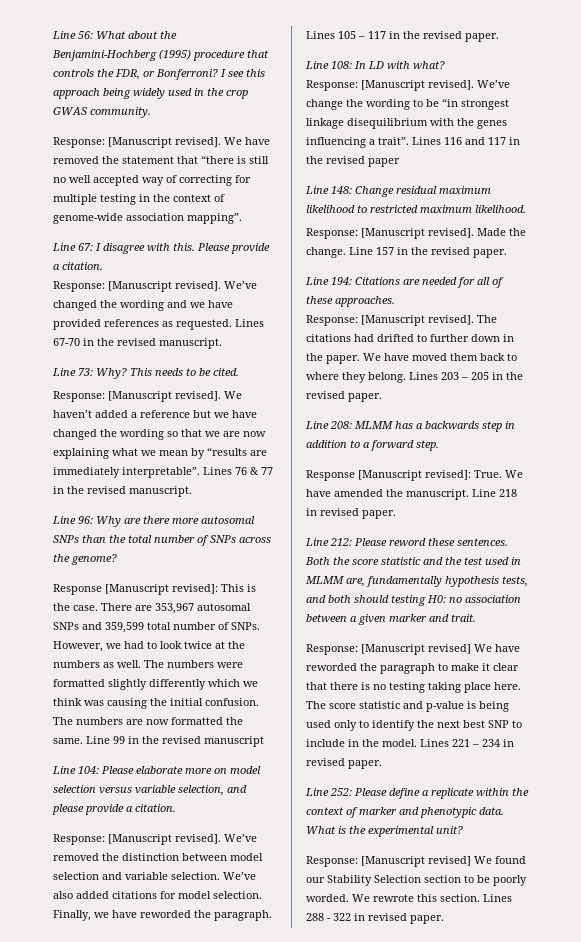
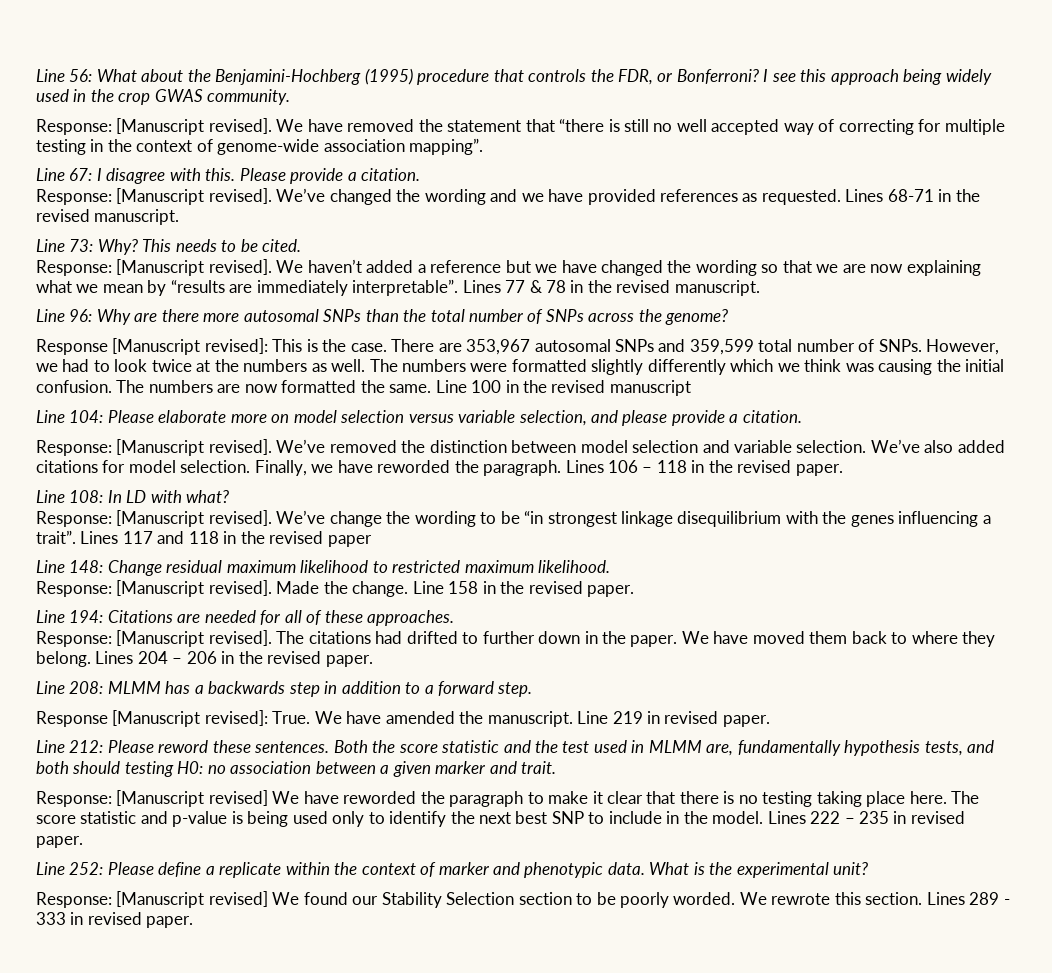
[53,338,80,346] 67-70 -> [887,189,934,202] 68-71
[235,467,273,475] 76 & 77 -> [505,280,567,293] 77 & 78
[113,736,125,744] 99 -> [471,380,502,393] 100
[338,31,386,39] 105 – 117 -> [608,460,687,473] 106 – 118
[444,137,506,145] 116 and 117 -> [122,531,219,544] 117 and 118
[376,247,394,255] 157 -> [448,581,479,594] 158
[441,372,489,380] 203 – 205 -> [137,651,217,664] 204 – 206
[499,489,517,497] 218 -> [612,711,643,724] 219
[452,739,500,747] 221 – 234 -> [810,811,890,824] 222 – 235
[306,913,351,921] 288 - 322 -> [969,892,1010,905] [36,912,66,925] 289 - 333

